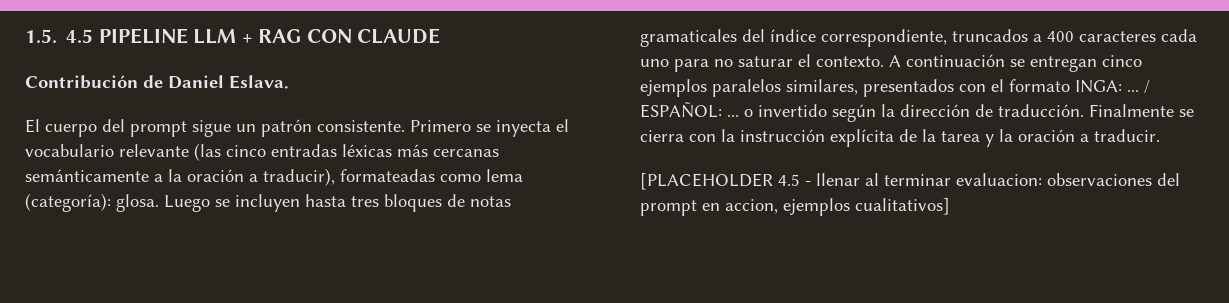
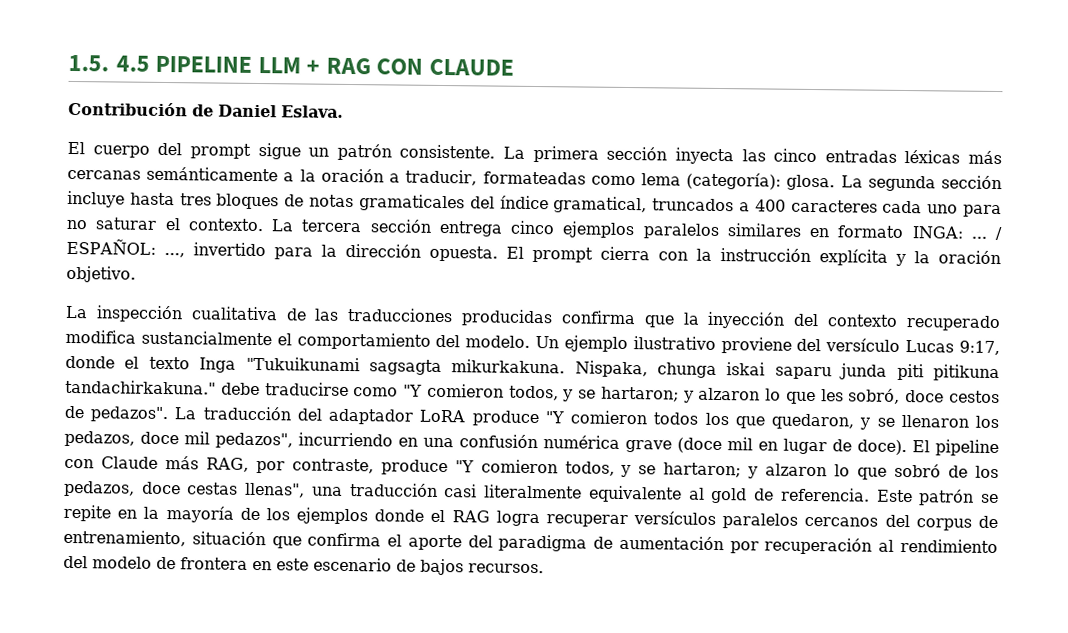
[410,119,569,137] [25,143,221,161] Primero se inyecta el vocabulario relevante (las -> [503,145,766,165] La primera sección inyecta las
[263,168,335,186] traducir), -> [405,169,478,186] traducir,
[164,194,300,212] Luego se incluyen -> [840,175,1003,192] [67,190,125,208] La segunda sección incluye
[821,29,947,47] correspondiente, -> [553,196,648,214] gramatical,
[889,54,1142,72] [640,79,1004,97] A continuación se entregan cinco ejemplos paralelos similares, presentados con el -> [271,219,829,239] La tercera sección entrega cinco ejemplos paralelos similares en
[727,104,1194,122] ... o invertido según la dirección de traducción. Finalmente se -> [163,242,593,263] ..., invertido para la dirección opuesta. El prompt
[899,129,1160,147] [640,173,1180,190] [640,198,950,216] de la tarea y la oración a traducir. // [PLACEHOLDER 4.5 - llenar al terminar evaluacion: observaciones del prompt en accion, ejemplos cualitativos] -> [894,250,1001,267] [66,265,136,283] [65,305,1001,332] [65,329,1000,356] [65,355,1000,382] [65,379,1000,405] [64,405,1000,430] [64,430,999,457] [64,456,999,480] [64,480,1000,506] [63,504,998,531] [63,529,998,555] [63,555,544,576] y la oración objetivo. // La inspección cualitativa de las traducciones producidas confirma que la inyección del contexto recuperado modifica sustancialmente el comportamiento del modelo. Un ejemplo ilustrativo proviene del versículo Lucas 9:17, donde el texto Inga "Tukuikunami sagsagta mikurkakuna. Nispaka, chunga iskai saparu junda piti pitikuna tandachirkakuna." debe traducirse como "Y comieron todos, y se hartaron; y alzaron lo que les sobró, doce cestos de pedazos". La traducción del adaptador LoRA produce "Y comieron todos los que quedaron, y se llenaron los pedazos, doce mil pedazos", incurriendo en una confusión numérica grave (doce mil en lugar de doce). El pipeline con Claude más RAG, por contraste, produce "Y comieron todos, y se hartaron; y alzaron lo que sobró de los pedazos, doce cestas llenas", una traducción casi literalmente equivalente al gold de referencia. Este patrón se repite en la mayoría de los ejemplos donde el RAG logra recuperar versículos paralelos cercanos del corpus de entrenamiento, situación que confirma el aporte del paradigma de aumentación por recuperación al rendimiento del modelo de frontera en este escenario de bajos recursos.

